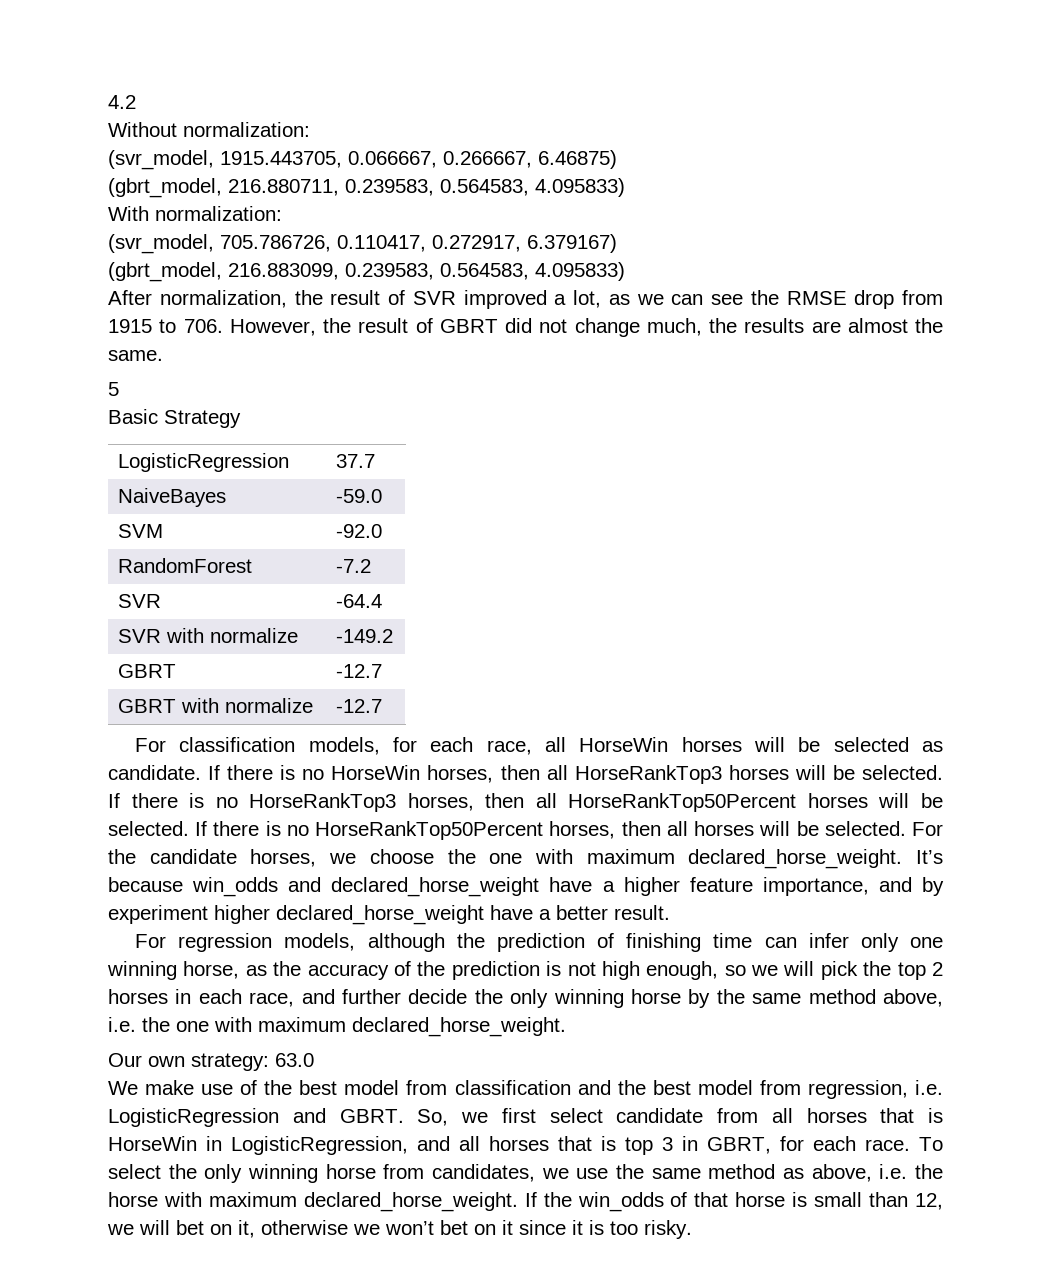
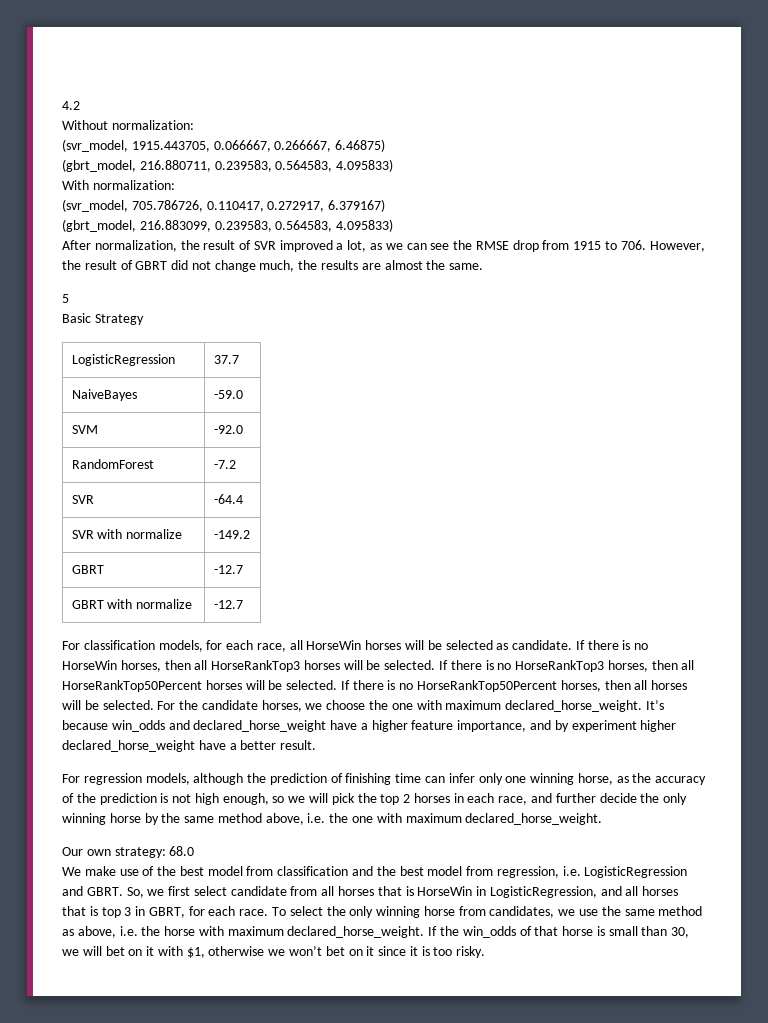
[275,1053,314,1067] 63.0 -> [169,846,195,856] 68.0
[914,1193,943,1210] 12, -> [671,927,690,938] 30,
[238,1220,255,1238] it, -> [146,946,205,958] it with $1,

